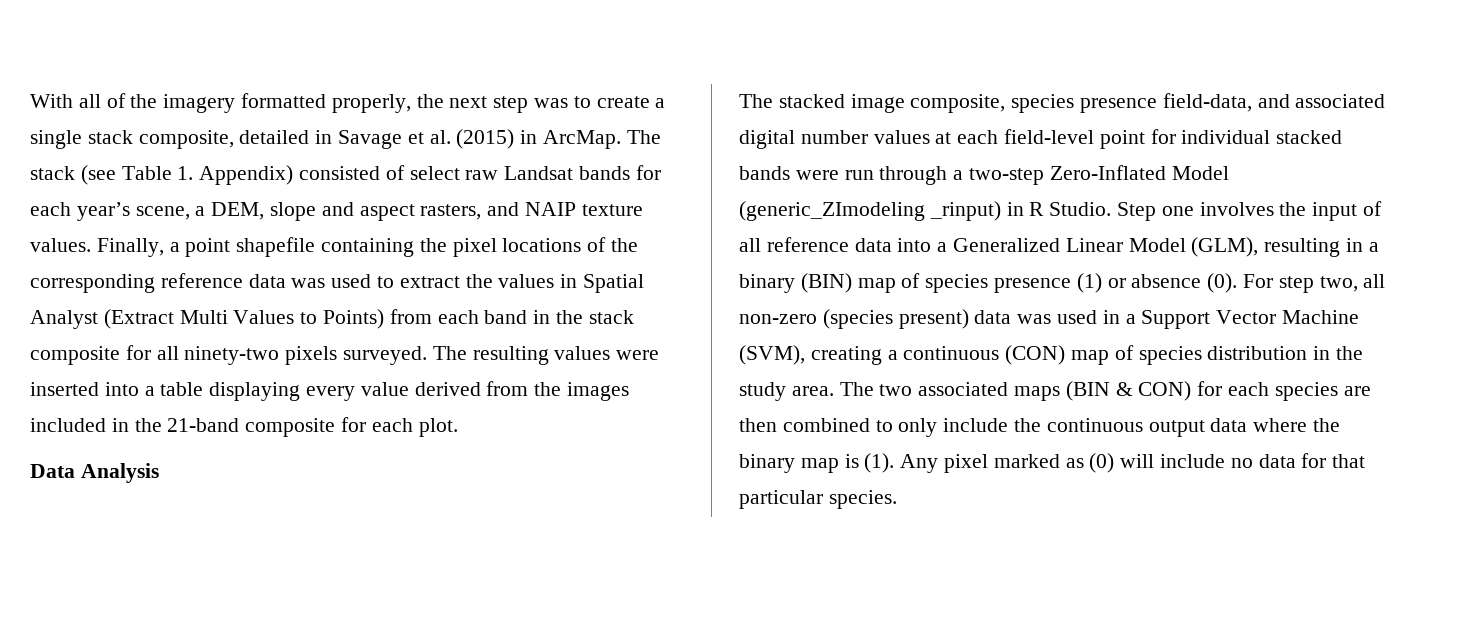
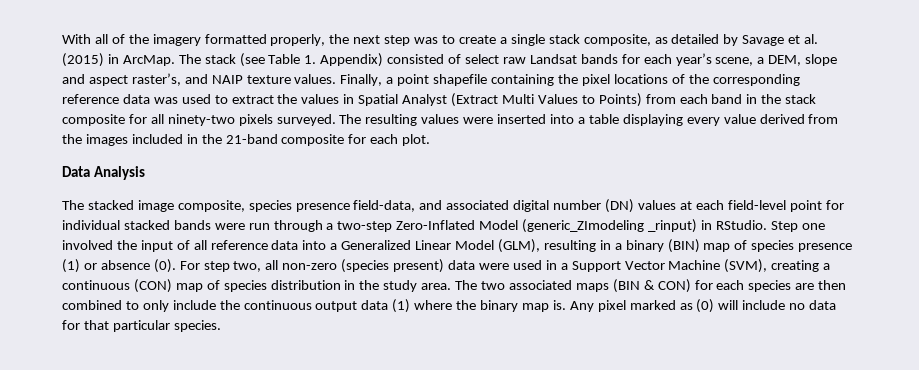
[239,130,333,144] detailed in -> [654,34,739,46] as detailed by
[420,204,482,220] rasters, -> [131,73,181,86] raster’s,
(868, 137) none -> [605,199,635,213] (DN)
[1029,202,1112,216] R Studio. -> [715,220,767,230] RStudio.
[1199,202,1274,216] involves -> [62,240,113,250] involved
[1017,314,1052,324] was -> [478,263,509,270] were
(1248, 425) none -> [392,299,411,313] (1)
[844,453,895,473] is (1). -> [552,300,566,310] is.

